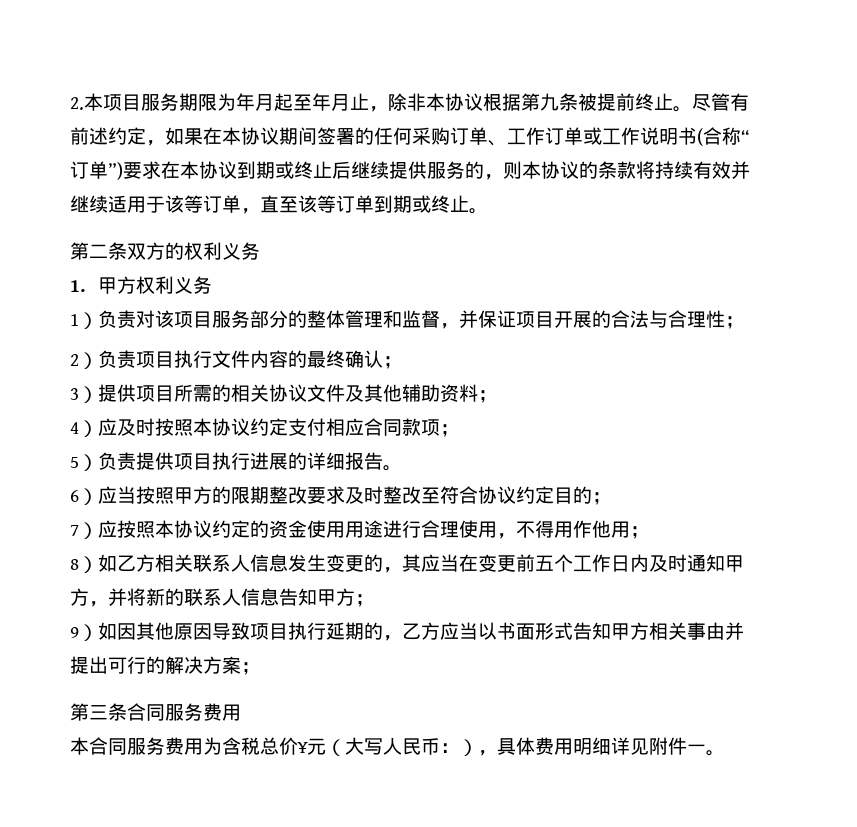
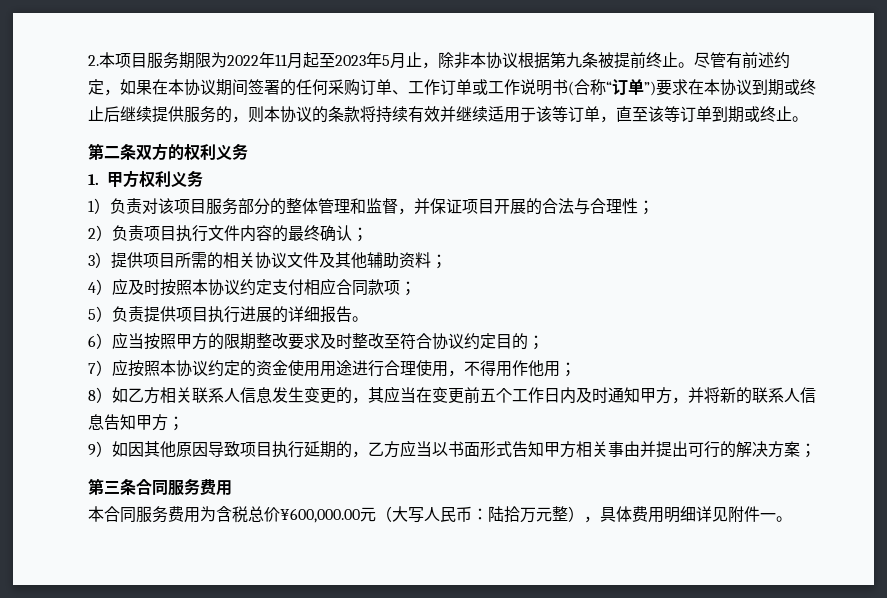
[236,93,331,111] 年月起至年 -> [227,52,390,69] 2022年11月起至2023年5
[297,742,308,753] ¥ -> [280,508,360,523] ¥600,000.00
(459, 748) none -> [488,506,568,523] 陆拾万元整

